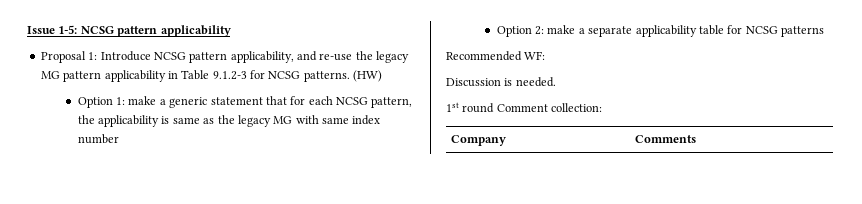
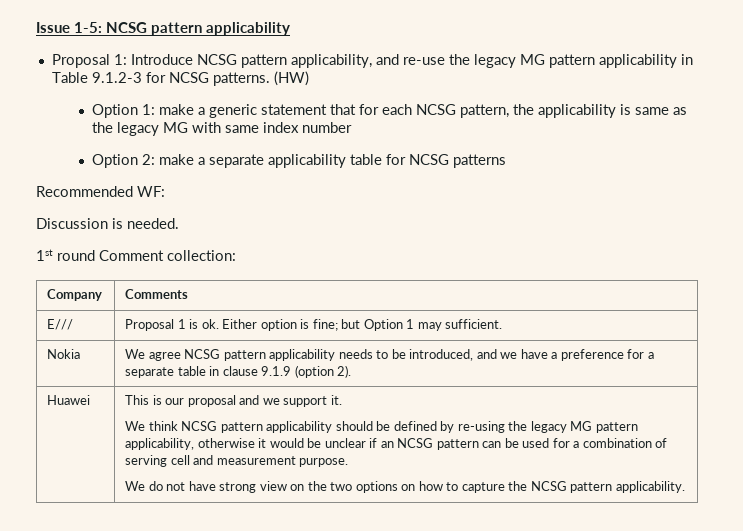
(697, 139) none -> [47,319,74,330] [125,319,503,331] [47,349,81,359] [125,349,654,361] [125,365,352,378] [47,395,91,405] [125,395,342,407] [125,421,638,433] [125,438,668,450] [125,455,349,467] [125,481,685,493] // E/// | Proposal 1 is ok. Either option is fine; but Option 1 may sufficient. // Nokia | We agree NCSG pattern applicability needs to be introduced, and we have a preference for a separate table in clause 9.1.9 (option 2). // Huawei | This is our proposal and we support it. // We think NCSG pattern applicability should be defined by re-using the legacy MG pattern applicability, otherwise it would be unclear if an NCSG pattern can be used for a combination of serving cell and measurement purpose. // We do not have strong view on the two options on how to capture the NCSG pattern applicability.

